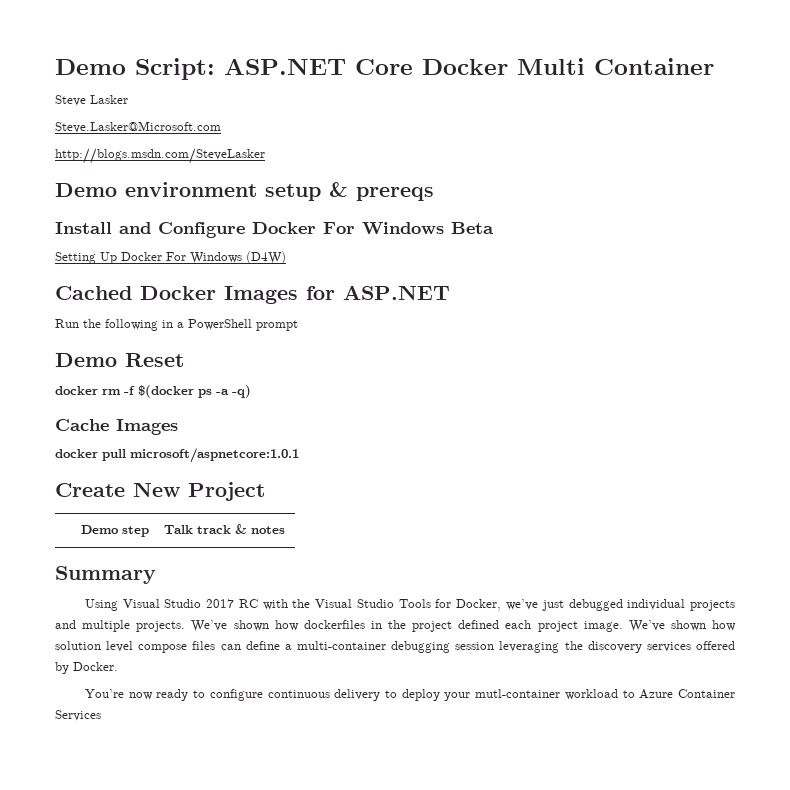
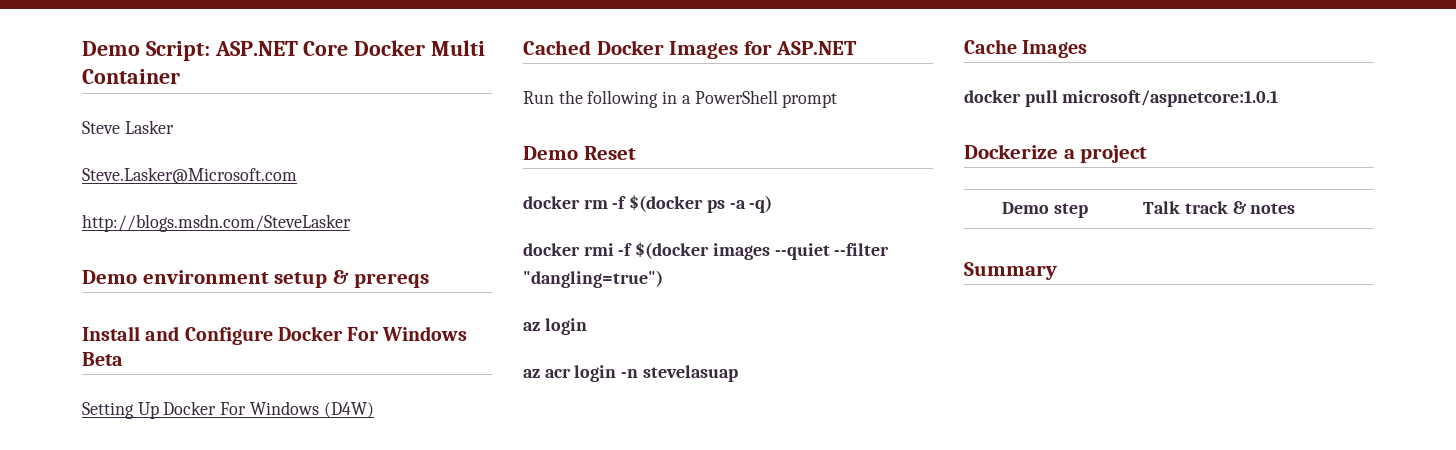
(251, 391) none -> [523,242,890,260] [523,270,663,288] [523,318,587,335] [523,365,738,382] // docker rmi -f $(docker images --quiet --filter "dangling=true") // az login // az acr login -n stevelasuap
[55,482,265,501] Create New Project -> [964,144,1148,163] Dockerize a project
[84,599,735,611] [55,620,736,632] [55,641,735,653] [55,662,118,674] [84,689,735,701] [55,710,101,721] // Using Visual Studio 2017 RC with the Visual Studio Tools for Docker, we’ve just debugged individual projects and multiple projects. We’ve shown how dockerfiles in the project defined each project image. We’ve shown how solution level compose files can define a multi-container debugging session leveraging the discovery services offered by Docker. // You’re now ready to configure continuous delivery to deploy your mutl-container workload to Azure Container Services -> (1057, 271) none

